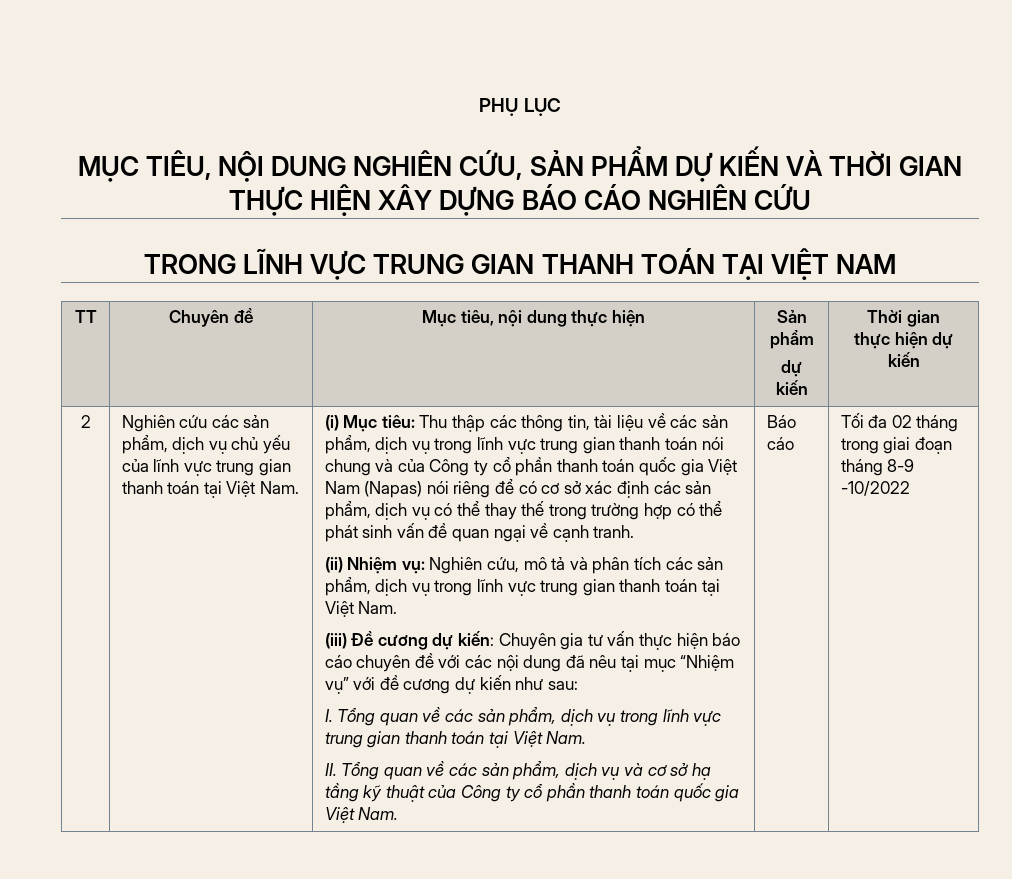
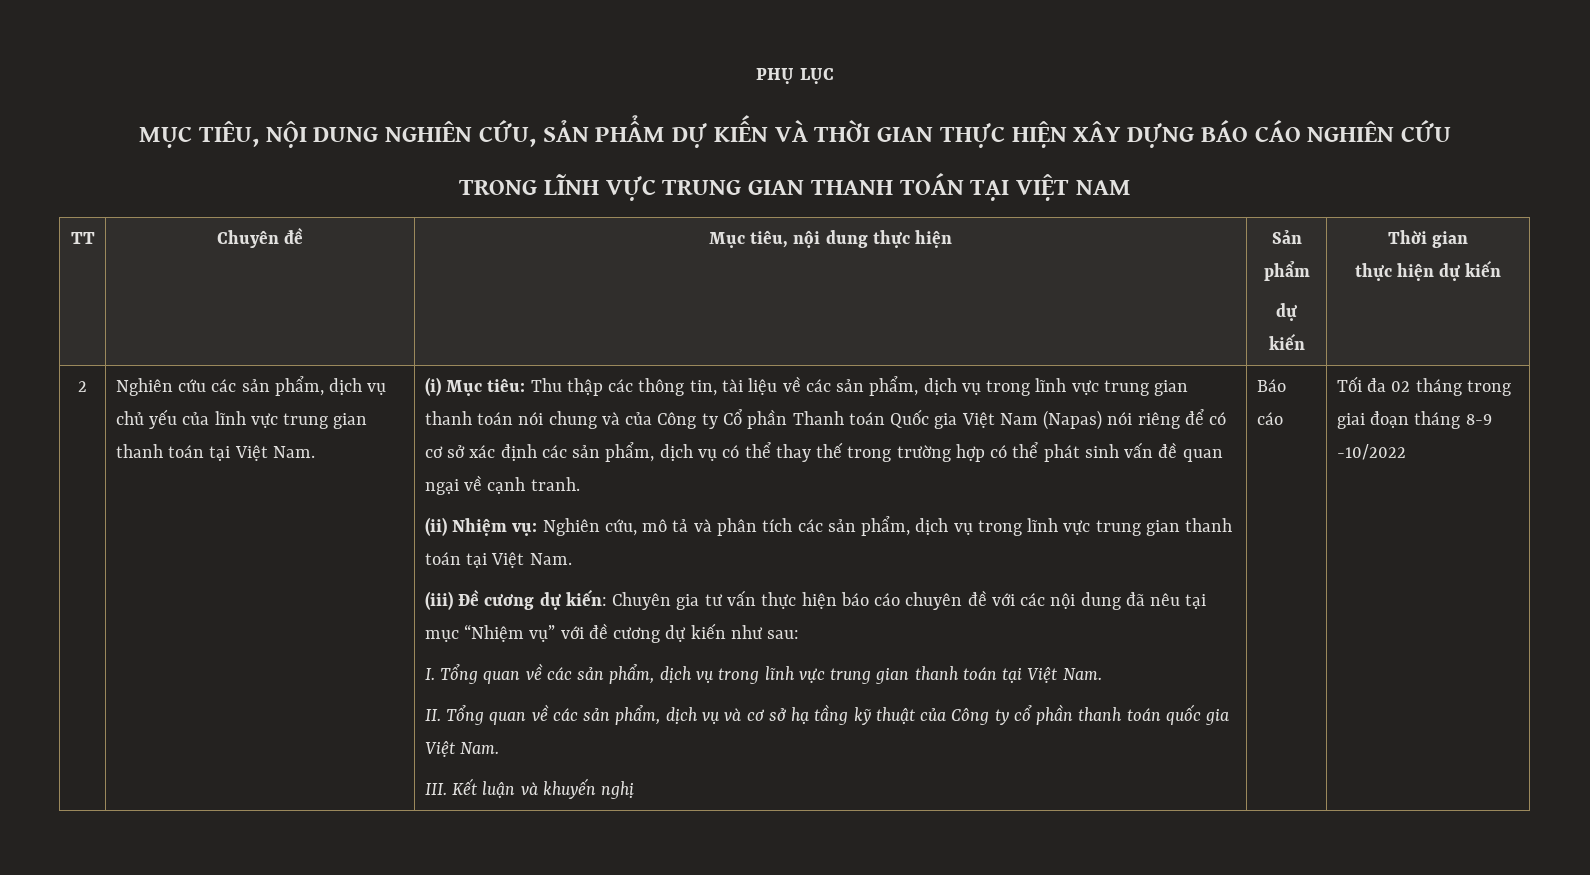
[492,457,676,476] cổ phần thanh toán quốc -> [723,409,930,429] Cổ phần Thanh toán Quốc
(399, 813) none -> [424,778,635,799] // III. Kết luận và khuyến nghị

